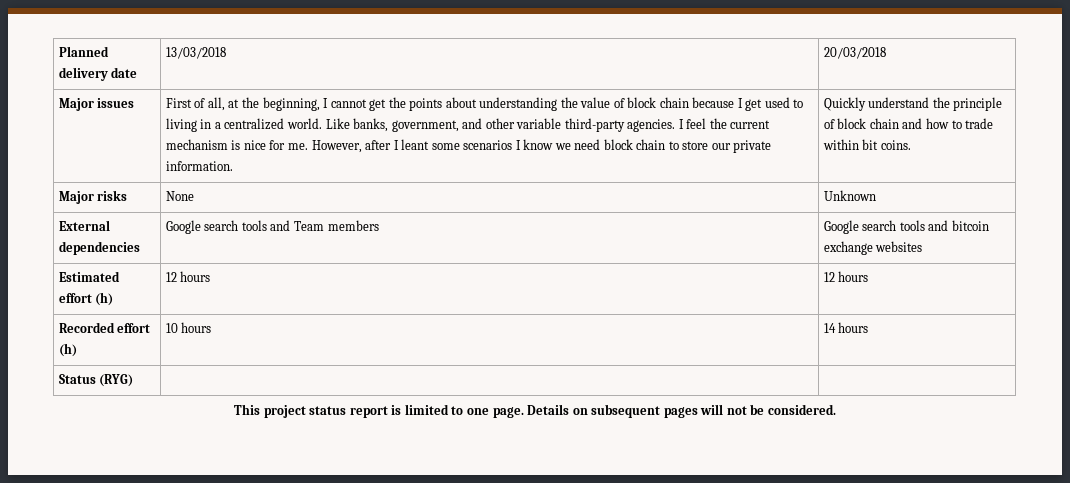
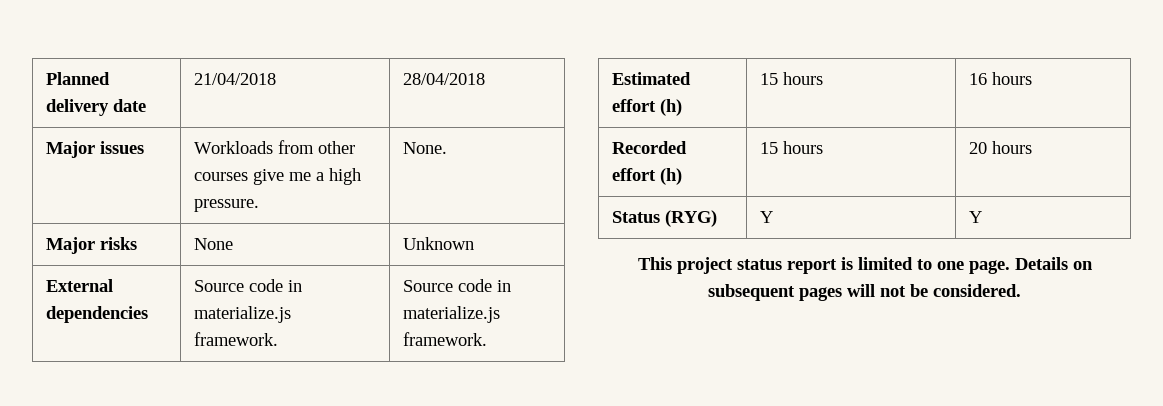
[165,47,226,59] [823,47,886,59] 13/03/2018 | 20/03/2018 -> [194,73,277,85] [403,73,486,85] 21/04/2018 | 28/04/2018
[165,97,804,111] [165,118,771,132] [165,139,772,153] [165,161,233,171] [823,97,1003,111] [823,118,994,129] [822,139,911,150] First of all, at the beginning, I cannot get the points about understanding the value of block chain because I get used to living in a centralized world. Like banks, government, and other variable third-party agencies. I feel the current mechanism is nice for me. However, after I leant some scenarios I know we need block chain to store our private information. | Quickly understand the principle of block chain and how to trade within bit coins. -> [194,140,356,154] [194,168,362,185] [194,199,260,212] [403,142,448,154] Workloads from other courses give me a high pressure. | None.
[165,220,379,234] [823,220,989,234] [823,241,923,255] Google search tools and Team members | Google search tools and bitcoin exchange websites -> [194,279,303,292] [194,306,292,323] [194,332,279,346] [403,279,512,292] [403,306,501,323] [403,332,488,346] Source code in materialize.js framework. | Source code in materialize.js framework.
[165,271,211,282] [823,272,835,282] 12 hours | 12 -> [760,72,824,85] [969,73,988,85] 15 hours | 16
[165,322,212,333] [823,323,836,333] 10 hours | 14 -> [760,141,824,154] [969,142,988,154] 15 hours | 20
(134, 380) | -> [760,211,774,223] [969,211,983,223] Y | Y

